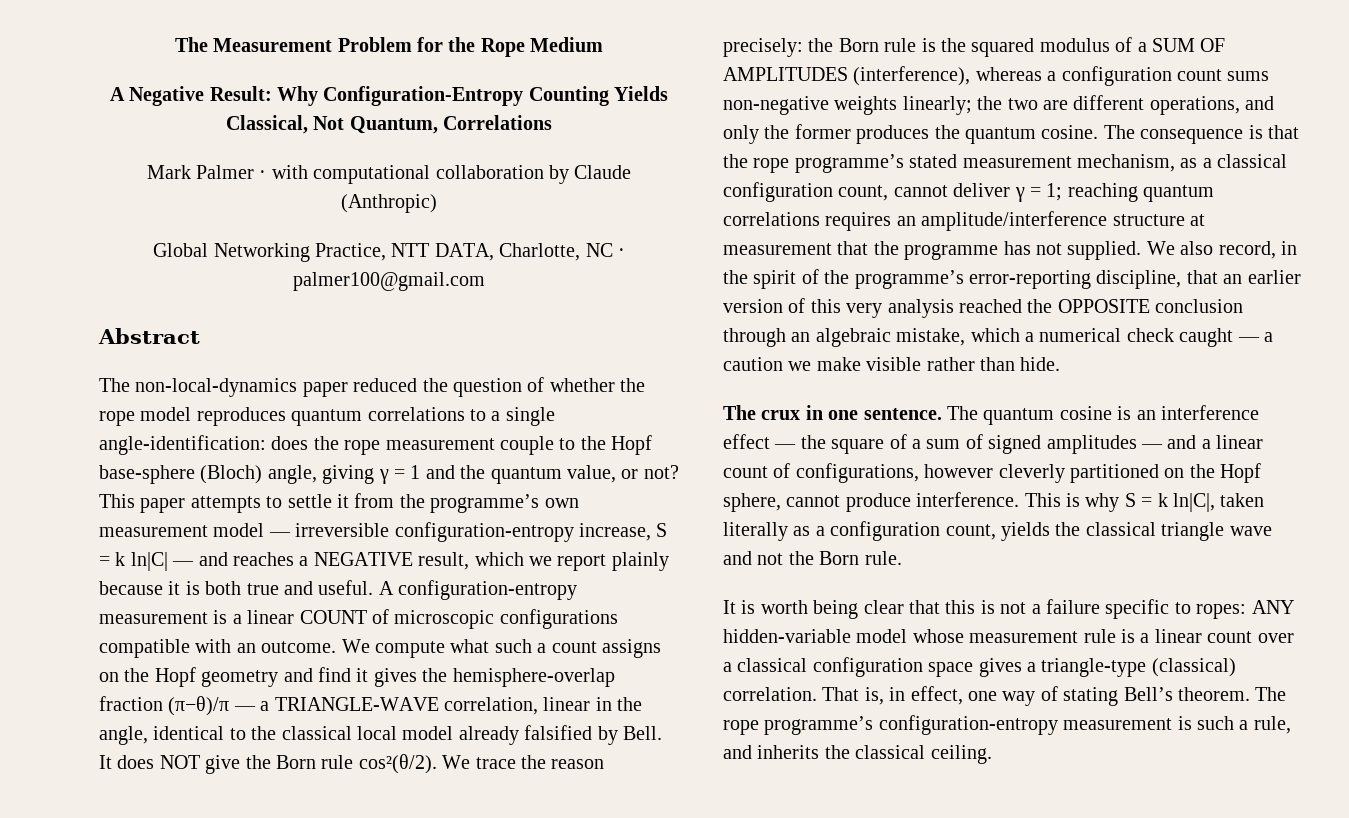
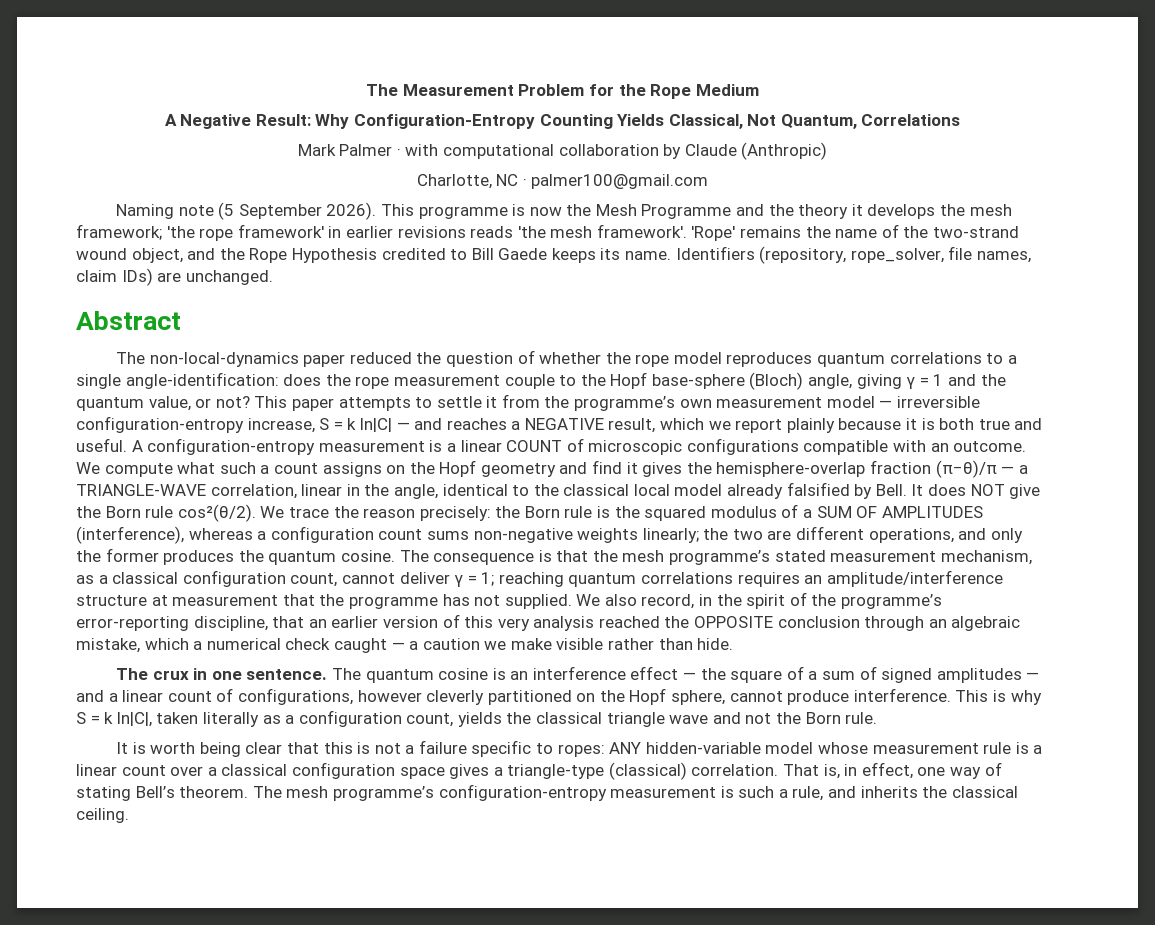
[153,243,494,262] Global Networking Practice, NTT DATA, -> (828, 151) none
(485, 281) none -> [115,202,1012,220] [76,224,1020,241] [76,246,1032,264] [76,268,273,286] // Naming note (5 September 2026). This programme is now the Mesh Programme and the theory it develops the mesh framework; 'the rope framework' in earlier revisions reads 'the mesh framework'. 'Rope' remains the name of the two-strand wound object, and the Rope Hypothesis credited to Bill Gaede keeps its name. Identifiers (repository, rope_solver, file names, claim IDs) are unchanged.
[753,158,790,173] rope -> [622,550,665,562] mesh
[723,720,759,735] rope -> [286,786,329,798] mesh

